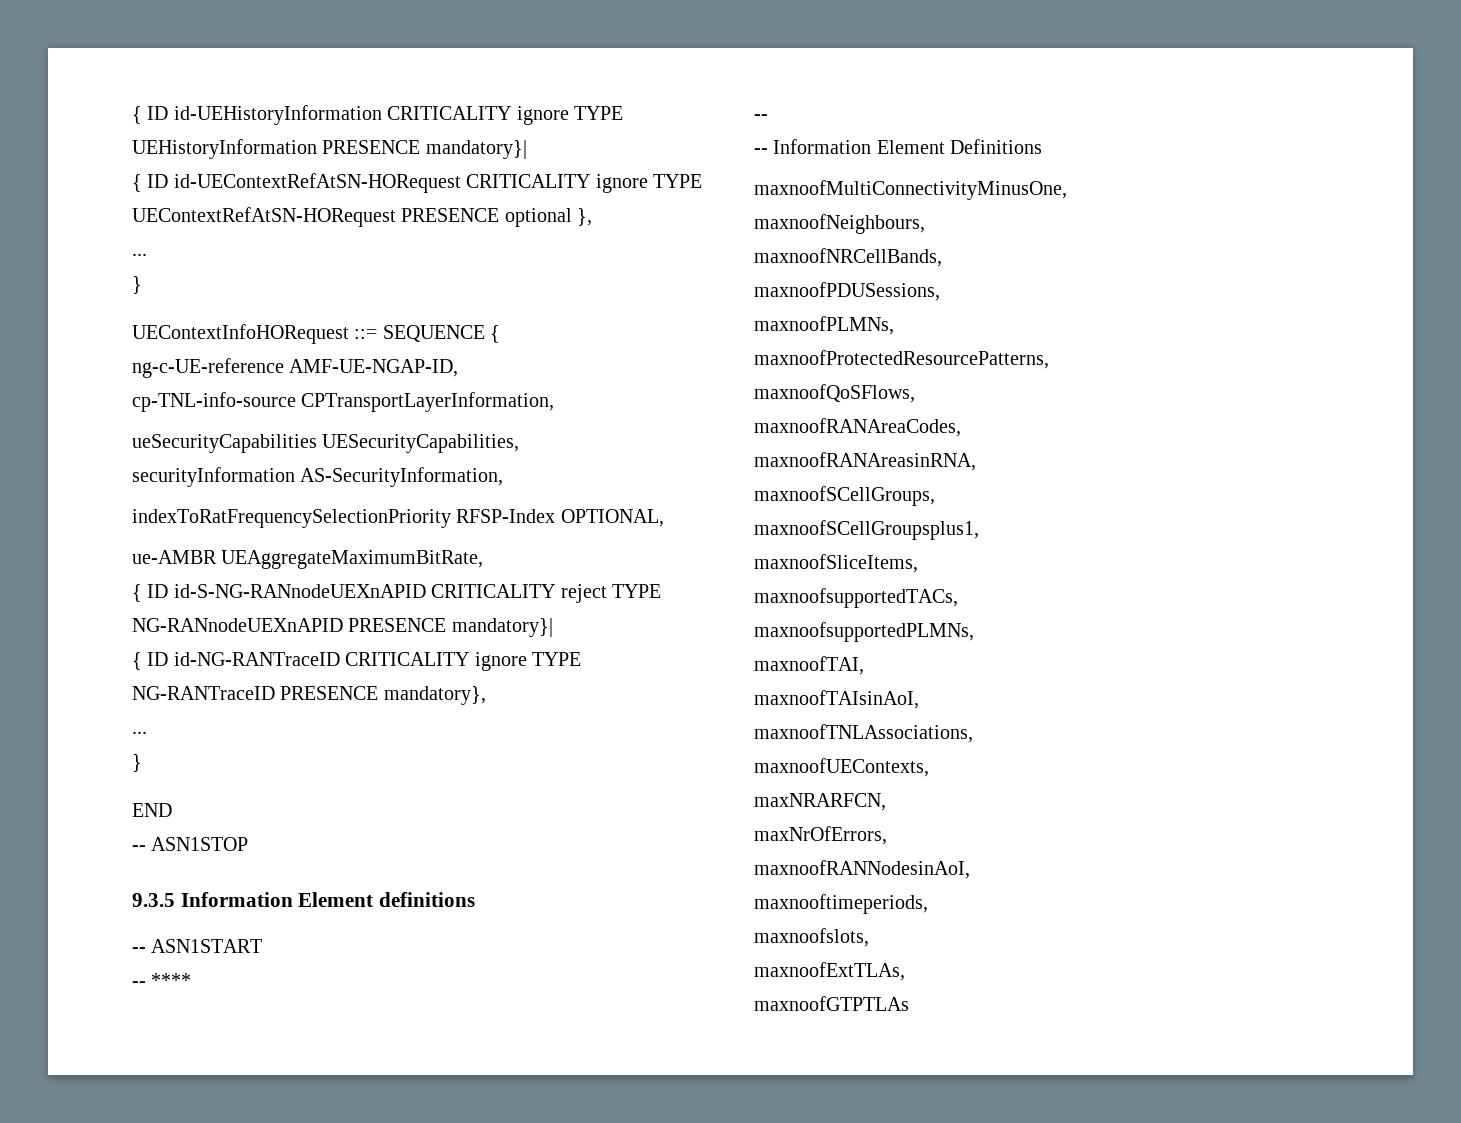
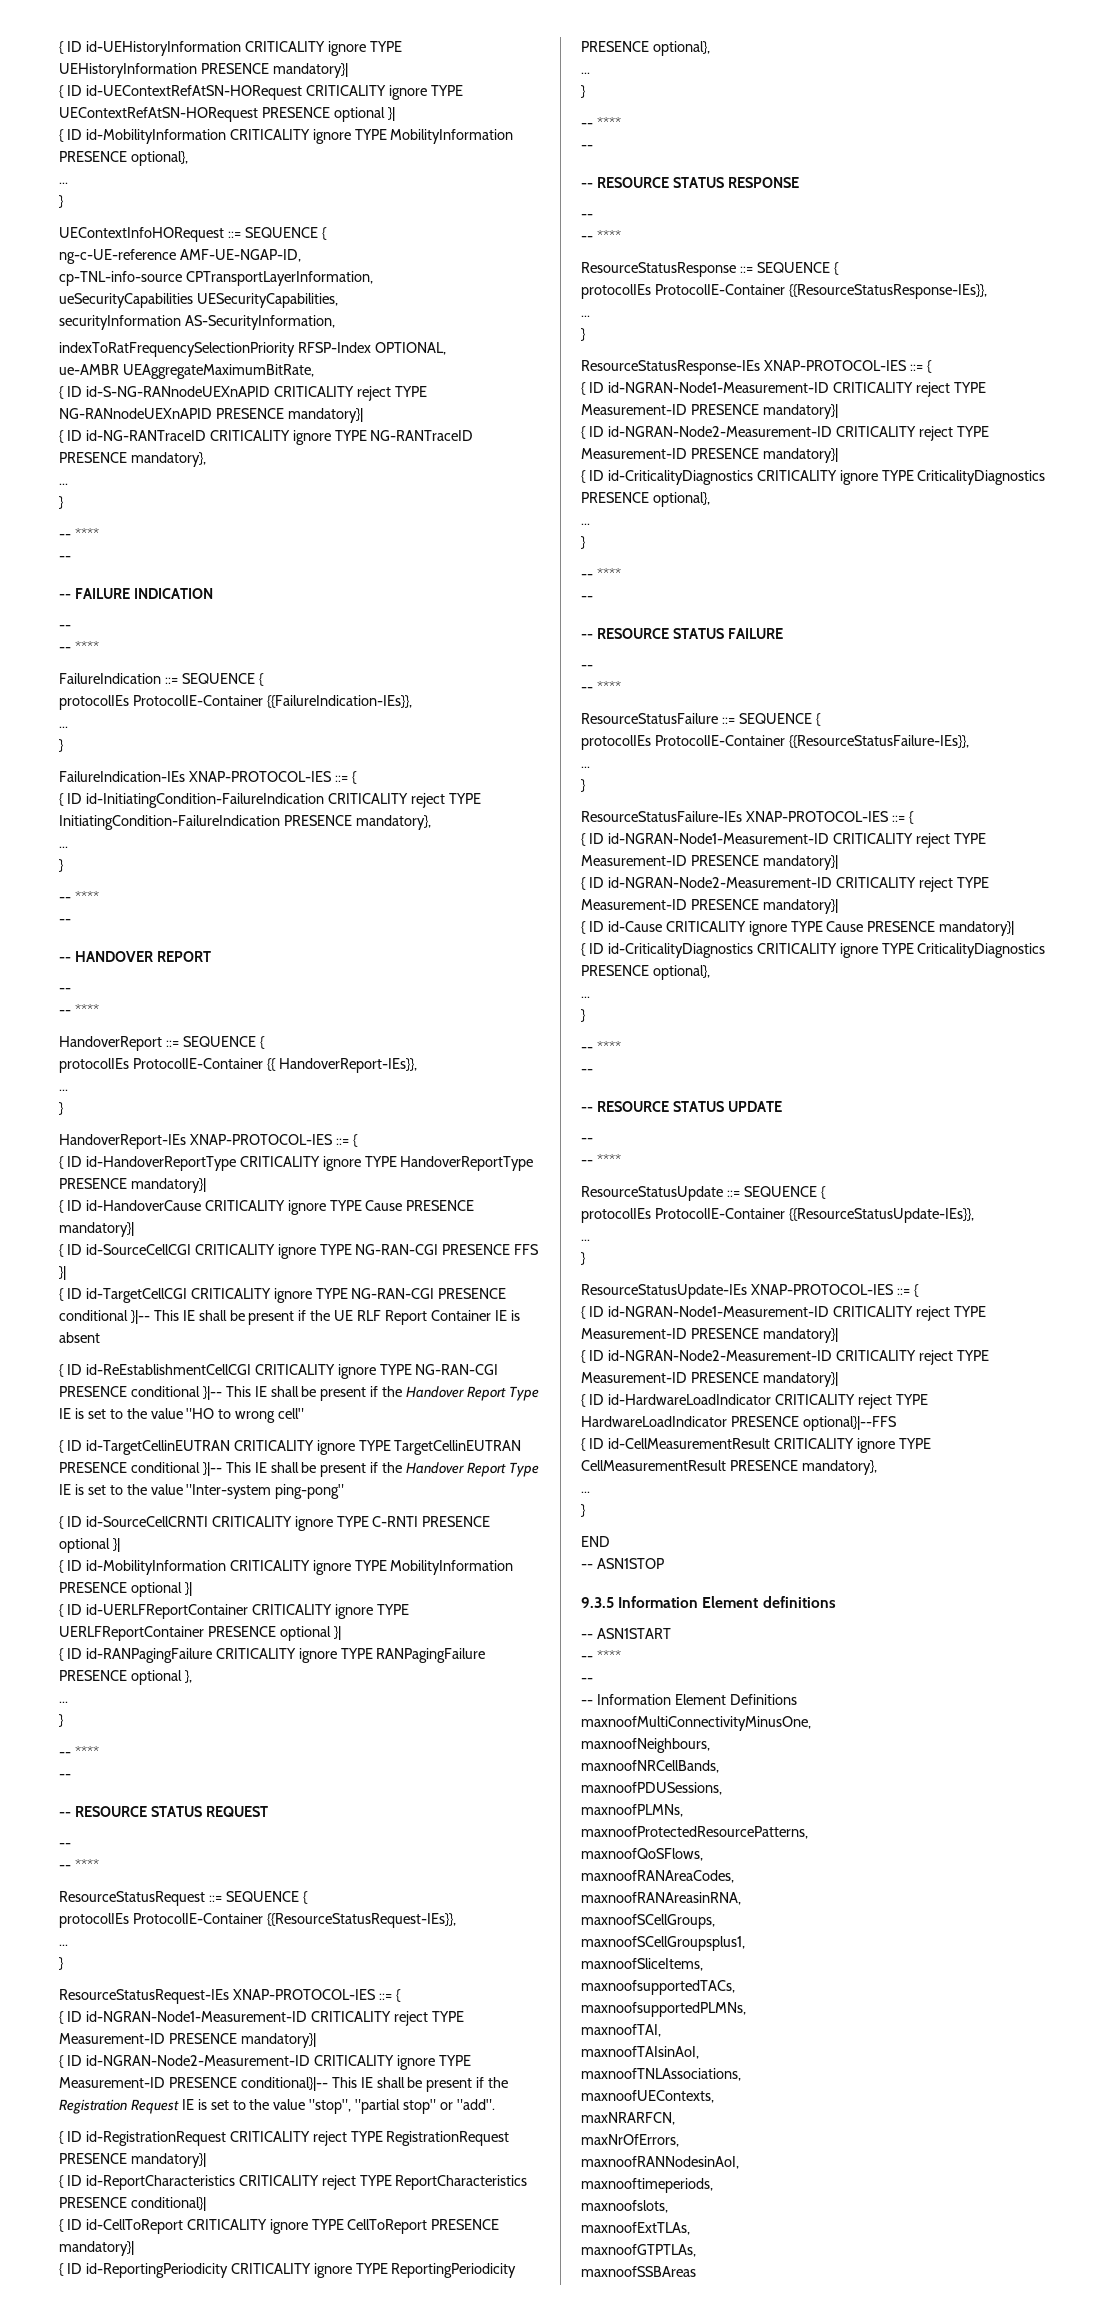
[577,208,593,226] }, -> [387,107,395,121] [59,129,514,144] [59,151,188,166] }| // { ID id-MobilityInformation CRITICALITY ignore TYPE MobilityInformation PRESENCE optional},
(142, 763) none -> [59,528,99,539] [59,556,71,561] [59,588,213,599] [59,625,71,630] [59,641,99,652] [59,673,264,686] [59,695,412,710] [59,726,68,728] [59,739,64,752] [59,771,357,784] [59,793,481,808] [59,815,431,830] [59,846,68,848] [59,859,64,872] [59,891,99,902] [59,919,71,924] [59,951,211,962] [59,988,71,993] [59,1004,99,1015] [59,1036,265,1051] [59,1058,417,1073] [59,1089,68,1091] [59,1102,64,1115] [59,1134,358,1149] [59,1156,534,1171] [59,1178,206,1193] [59,1200,475,1215] [59,1222,134,1237] [59,1244,540,1259] [59,1266,66,1280] [59,1288,507,1303] [59,1310,520,1325] [59,1332,100,1343] [59,1364,499,1379] [59,1386,539,1401] [59,1408,305,1423] [59,1440,522,1455] [59,1462,539,1477] [59,1484,345,1499] [59,1516,491,1531] [59,1538,120,1553] [59,1560,514,1575] [59,1582,192,1597] [59,1604,409,1619] [59,1626,341,1641] [59,1648,486,1663] [59,1670,192,1685] [59,1701,68,1703] [59,1714,64,1727] [59,1746,99,1757] [59,1774,71,1779] [59,1806,268,1817] [59,1843,71,1848] [59,1859,99,1870] [59,1891,308,1906] [59,1913,456,1928] [59,1944,68,1946] [59,1957,64,1970] [59,1989,401,2004] [59,2011,464,2026] [59,2033,316,2048] [59,2055,471,2070] [59,2077,509,2092] [59,2099,495,2114] [59,2131,510,2146] [59,2153,206,2168] [59,2175,528,2190] [59,2197,206,2211] [59,2219,500,2234] [59,2241,134,2256] [59,2263,517,2278] [581,41,710,56] [581,72,590,74] [581,85,586,98] [581,117,621,128] [581,145,593,150] [581,177,799,188] [581,214,593,219] [581,230,621,241] [581,262,839,277] [581,284,987,299] [581,315,590,317] [581,328,586,341] [581,360,932,375] [581,382,986,397] [581,404,838,419] [581,426,989,441] [581,448,838,463] [581,470,1046,485] [581,492,710,507] [581,523,590,525] [581,536,586,549] [581,568,621,579] [581,596,593,601] [581,628,783,639] [581,665,593,670] [581,681,621,692] [581,713,821,726] [581,735,969,750] [581,766,590,768] [581,779,586,792] [581,811,914,824] [581,833,986,848] [581,855,838,870] [581,877,989,892] [581,899,838,914] [581,921,1015,936] [581,943,1046,958] [581,965,710,980] [581,996,590,998] [581,1009,586,1022] [581,1041,621,1052] [581,1069,593,1074] [581,1101,782,1112] [581,1138,593,1143] [581,1154,621,1165] [581,1186,826,1201] [581,1208,974,1223] [581,1239,590,1241] [581,1252,586,1265] [581,1284,919,1299] [581,1306,986,1321] [581,1328,838,1343] [581,1350,989,1365] [581,1372,838,1387] [581,1394,928,1409] [581,1416,897,1431] [581,1438,931,1453] [581,1460,877,1475] [581,1491,590,1493] [581,1504,586,1517] // -- **** // -- // -- FAILURE INDICATION // -- // -- **** // FailureIndication ::= SEQUENCE { // protocolIEs ProtocolIE-Container {{FailureIndication-IEs}}, // ... // } // FailureIndication-IEs XNAP-PROTOCOL-IES ::= { // { ID id-InitiatingCondition-FailureIndication CRITICALITY reject TYPE InitiatingCondition-FailureIndication PRESENCE mandatory}, // ... // } // -- **** // -- // -- HANDOVER REPORT // -- // -- **** // HandoverReport ::= SEQUENCE { // protocolIEs ProtocolIE-Container {{ HandoverReport-IEs}}, // ... // } // HandoverReport-IEs XNAP-PROTOCOL-IES ::= { // { ID id-HandoverReportType CRITICALITY ignore TYPE HandoverReportType PRESENCE mandatory}| // { ID id-HandoverCause CRITICALITY ignore TYPE Cause PRESENCE mandatory}| // { ID id-SourceCellCGI CRITICALITY ignore TYPE NG-RAN-CGI PRESENCE FFS }| // { ID id-TargetCellCGI CRITICALITY ignore TYPE NG-RAN-CGI PRESENCE conditional }|-- This IE shall be present if the UE RLF Report Container IE is absent // { ID id-ReEstablishmentCellCGI CRITICALITY ignore TYPE NG-RAN-CGI PRESENCE conditional }|-- This IE shall be present if the Handover Report Type IE is set to the value "HO to wrong cell" // { ID id-TargetCellinEUTRAN CRITICALITY ignore TYPE TargetCellinEUTRAN PRESENCE conditional }|-- This IE shall be present if the Handover Report Type IE is set to the value "Inter-system ping-pong" // { ID id-SourceCellCRNTI CRITICALITY ignore TYPE C-RNTI PRESENCE optional }| // { ID id-MobilityInformation CRITICALITY ignore TYPE MobilityInformation PRESENCE optional }| // { ID id-UERLFReportContainer CRITICALITY ignore TYPE UERLFReportContainer PRESENCE optional }| // { ID id-RANPagingFailure CRITICALITY ignore TYPE RANPagingFailure PRESENCE optional }, // ... // } // -- **** // -- // -- RESOURCE STATUS REQUEST // -- // -- **** // ResourceStatusRequest ::= SEQUENCE { // protocolIEs ProtocolIE-Container {{ResourceStatusRequest-IEs}}, // ... // } // ResourceStatusRequest-IEs XNAP-PROTOCOL-IES ::= { // { ID id-NGRAN-Node1-Measurement-ID CRITICALITY reject TYPE Measurement-ID PRESENCE mandatory}| // { ID id-NGRAN-Node2-Measurement-ID CRITICALITY ignore TYPE Measurement-ID PRESENCE conditional}|-- This IE shall be present if the Registration Request IE is set to the value "stop", "partial stop" or "add". // { ID id-RegistrationRequest CRITICALITY reject TYPE RegistrationRequest PRESENCE mandatory}| // { ID id-ReportCharacteristics CRITICALITY reject TYPE ReportCharacteristics PRESENCE conditional}| // { ID id-CellToReport CRITICALITY ignore TYPE CellToReport PRESENCE mandatory}| // { ID id-ReportingPeriodicity CRITICALITY ignore TYPE ReportingPeriodicity PRESENCE optional}, // ... // } // -- **** // -- // -- RESOURCE STATUS RESPONSE // -- // -- **** // ResourceStatusResponse ::= SEQUENCE { // protocolIEs ProtocolIE-Container {{ResourceStatusResponse-IEs}}, // ... // } // ResourceStatusResponse-IEs XNAP-PROTOCOL-IES ::= { // { ID id-NGRAN-Node1-Measurement-ID CRITICALITY reject TYPE Measurement-ID PRESENCE mandatory}| // { ID id-NGRAN-Node2-Measurement-ID CRITICALITY reject TYPE Measurement-ID PRESENCE mandatory}| // { ID id-CriticalityDiagnostics CRITICALITY ignore TYPE CriticalityDiagnostics PRESENCE optional}, // ... // } // -- **** // -- // -- RESOURCE STATUS FAILURE // -- // -- **** // ResourceStatusFailure ::= SEQUENCE { // protocolIEs ProtocolIE-Container {{ResourceStatusFailure-IEs}}, // ... // } // ResourceStatusFailure-IEs XNAP-PROTOCOL-IES ::= { // { ID id-NGRAN-Node1-Measurement-ID CRITICALITY reject TYPE Measurement-ID PRESENCE mandatory}| // { ID id-NGRAN-Node2-Measurement-ID CRITICALITY reject TYPE Measurement-ID PRESENCE mandatory}| // { ID id-Cause CRITICALITY ignore TYPE Cause PRESENCE mandatory}| // { ID id-CriticalityDiagnostics CRITICALITY ignore TYPE CriticalityDiagnostics PRESENCE optional}, // ... // } // -- **** // -- // -- RESOURCE STATUS UPDATE // -- // -- **** // ResourceStatusUpdate ::= SEQUENCE { // protocolIEs ProtocolIE-Container {{ResourceStatusUpdate-IEs}}, // ... // } // ResourceStatusUpdate-IEs XNAP-PROTOCOL-IES ::= { // { ID id-NGRAN-Node1-Measurement-ID CRITICALITY reject TYPE Measurement-ID PRESENCE mandatory}| // { ID id-NGRAN-Node2-Measurement-ID CRITICALITY reject TYPE Measurement-ID PRESENCE mandatory}| // { ID id-HardwareLoadIndicator CRITICALITY reject TYPE HardwareLoadIndicator PRESENCE optional}|--FFS // { ID id-CellMeasurementResult CRITICALITY ignore TYPE CellMeasurementResult PRESENCE mandatory}, // ... // }
[754,996,909,1011] maxnoofGTPTLAs -> [581,2244,696,2257] [581,2266,696,2277] maxnoofGTPTLAs, // maxnoofSSBAreas

